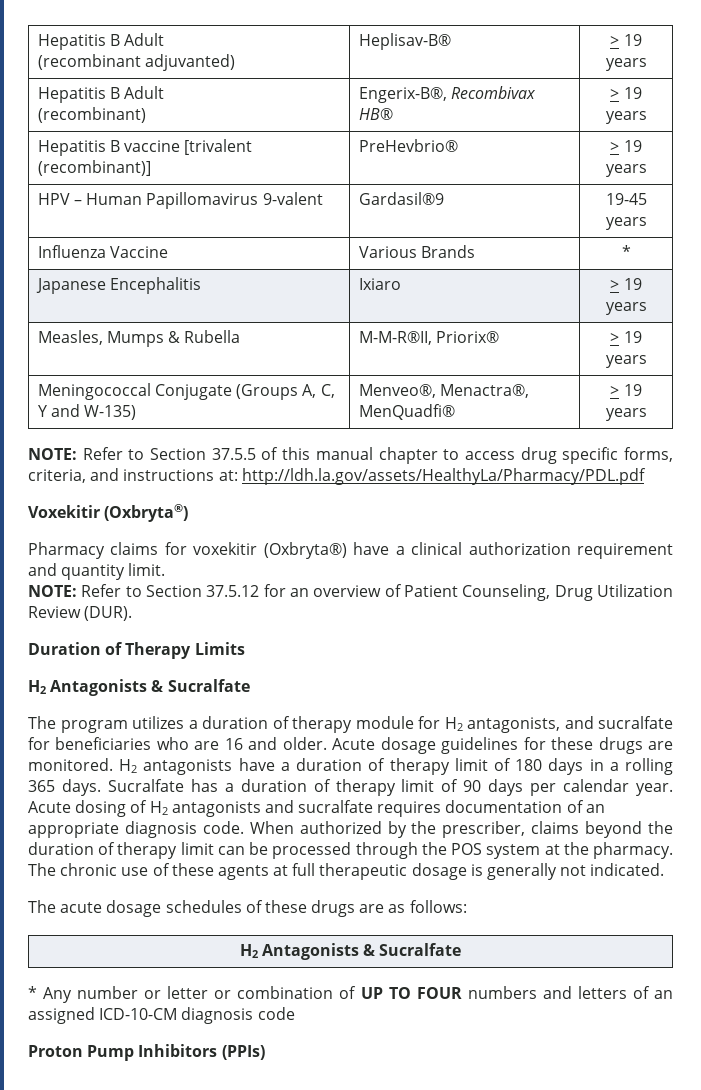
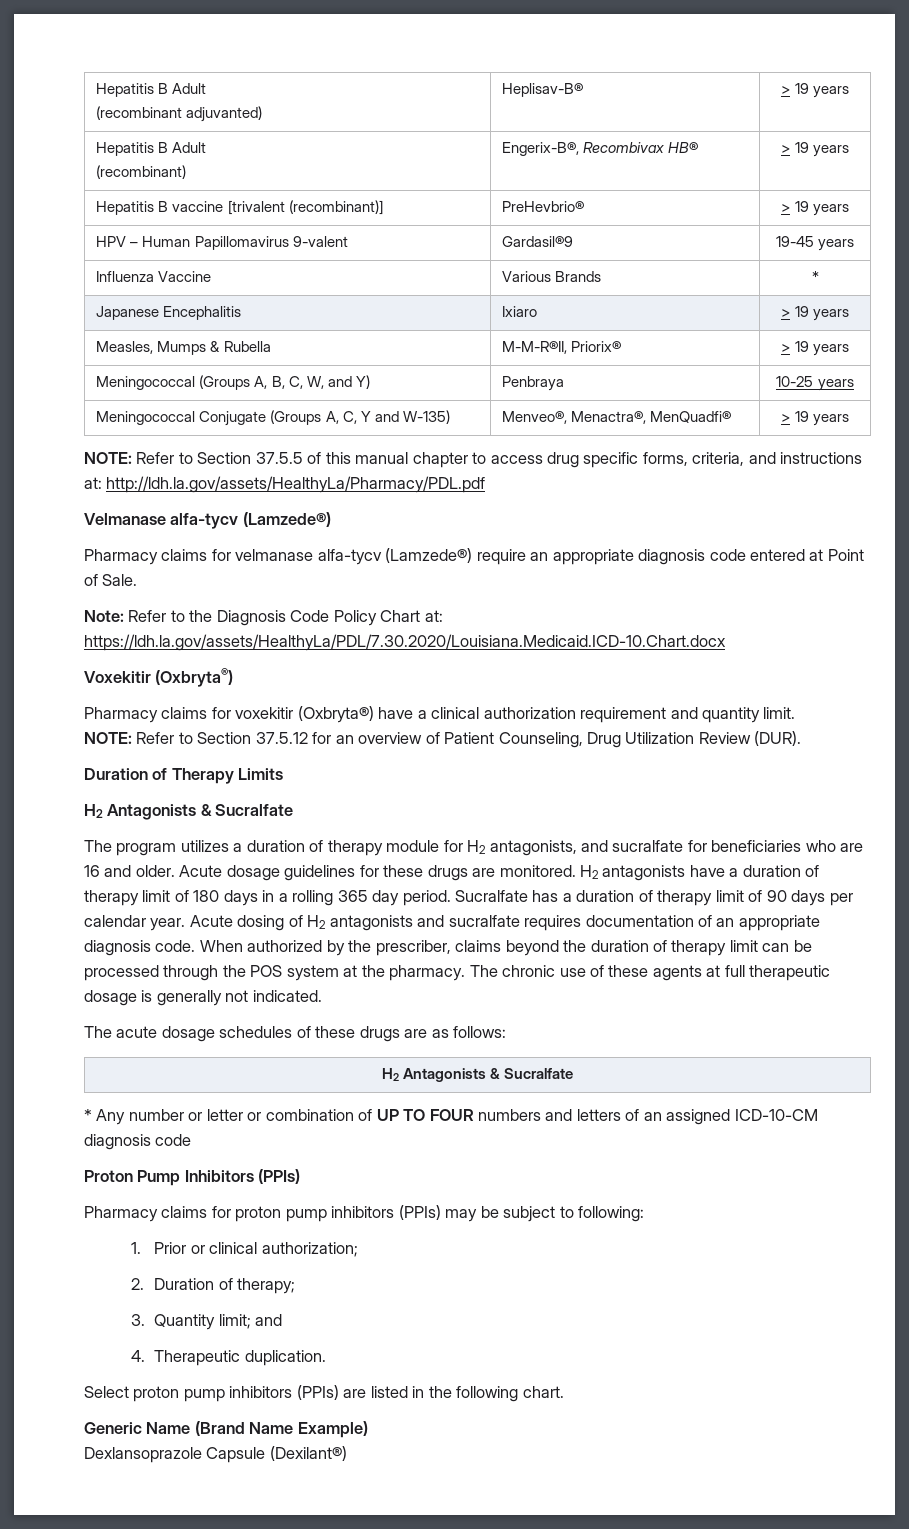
(647, 361) none -> [96,375,370,390] [502,376,565,391] [776,376,854,391] // Meningococcal (Groups A, B, C, W, and Y) | Penbraya | 10-25 years
(646, 476) none -> [84,512,331,529] [84,548,864,565] [84,574,138,586] [84,610,443,626] [84,634,726,651] // Velmanase alfa-tycv (Lamzede®) // Pharmacy claims for velmanase alfa-tycv (Lamzede®) require an appropriate diagnosis code entered at Point of Sale. // Note: Refer to the Diagnosis Code Policy Chart at: https://ldh.la.gov/assets/HealthyLa/PDL/7.30.2020/Louisiana.Medicaid.ICD-10.Chart.docx
[61,779,101,796] days. -> [372,890,451,906] day period.
(265, 1052) none -> [84,1205,645,1222] [130,1242,358,1257] [130,1278,296,1294] [130,1314,283,1330] [130,1350,326,1366] [84,1385,564,1402] [84,1421,368,1438] [84,1446,347,1463] // Pharmacy claims for proton pump inhibitors (PPIs) may be subject to following: // 1. Prior or clinical authorization; // 2. Duration of therapy; // 3. Quantity limit; and // 4. Therapeutic duplication. // Select proton pump inhibitors (PPIs) are listed in the following chart. // Generic Name (Brand Name Example) // Dexlansoprazole Capsule (Dexilant®)

